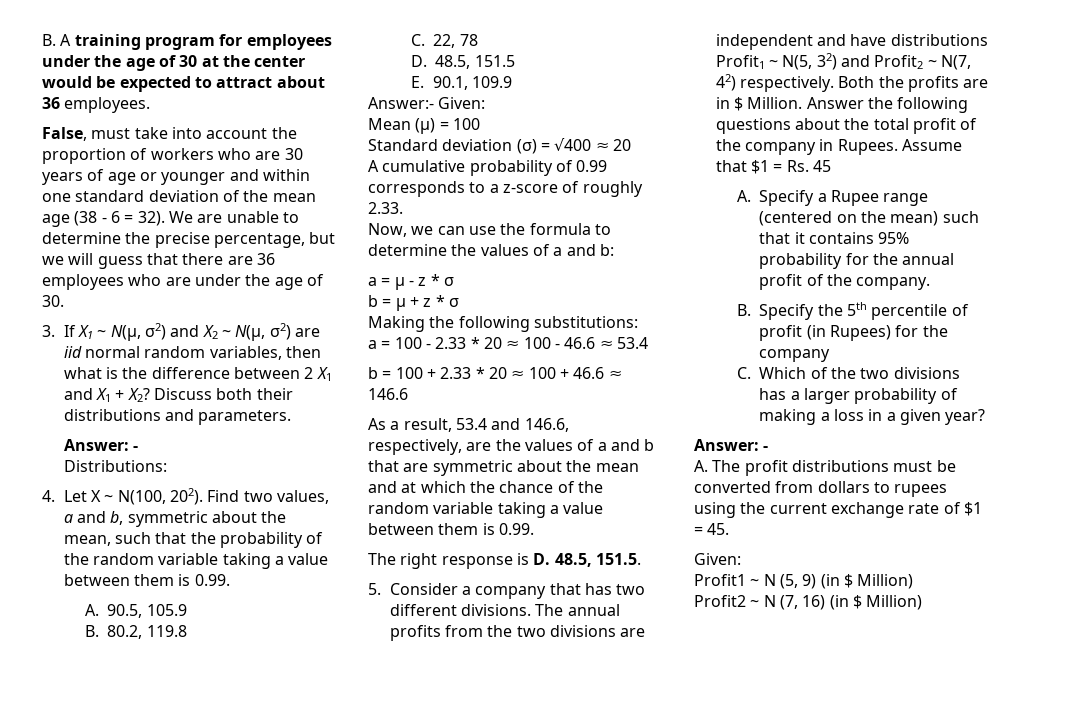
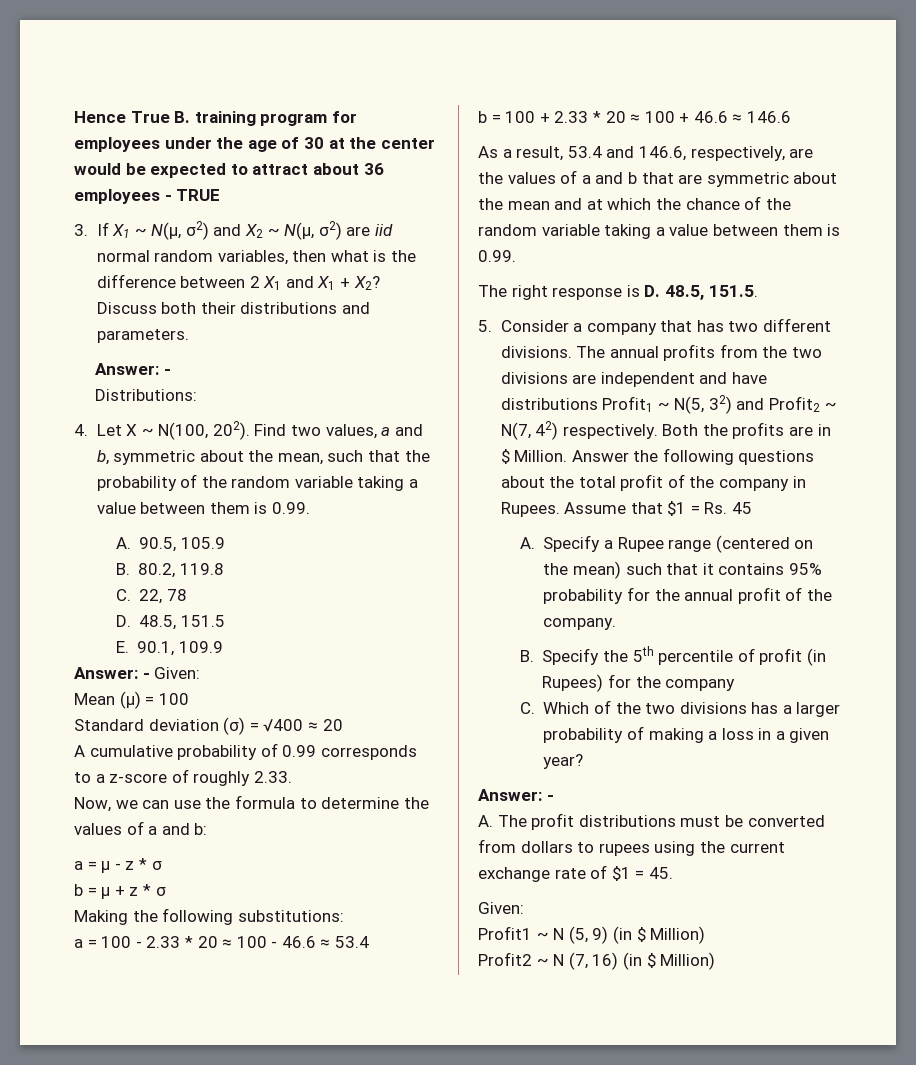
[42,34,72,46] B. A -> [74,111,191,123] Hence True B.
[64,97,151,113] [42,127,297,141] [42,148,303,164] [42,169,310,185] [42,190,316,202] [42,211,299,227] [42,232,336,248] [42,253,275,269] [42,274,324,290] [42,295,64,307] employees. // False, must take into account the proportion of workers who are 30 years of age or younger and within one standard deviation of the mean age (38 - 6 = 32). We are unable to determine the precise percentage, but we will guess that there are 36 employees who are under the age of 30. -> [74,189,221,204] employees - TRUE
[368,97,434,109] Answer:- -> [74,667,150,679] Answer: -

